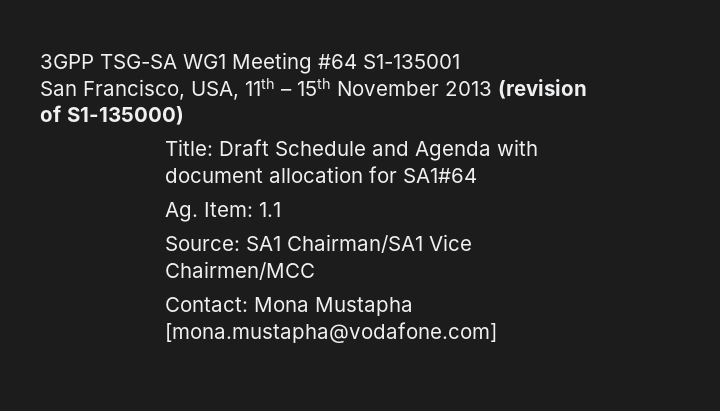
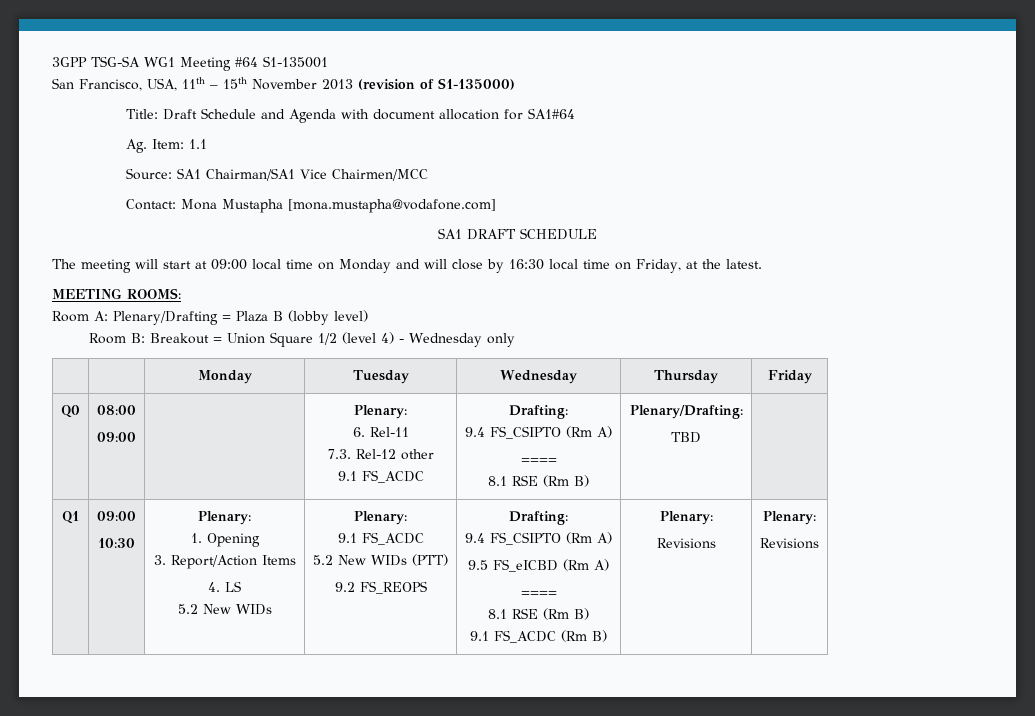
(497, 332) none -> [437,228,597,240] [52,259,762,273] [52,288,181,299] [52,310,368,325] [89,332,516,347] [197,370,252,384] [352,370,409,384] [500,370,578,384] [654,370,718,384] [767,370,812,384] [61,405,80,418] [97,405,136,415] [97,432,136,442] [354,405,407,419] [352,427,409,437] [327,449,434,460] [337,470,424,483] [509,405,568,419] [465,426,613,439] [520,458,557,464] [488,475,589,487] [629,405,743,419] [671,432,701,443] [62,511,79,524] [97,511,136,521] [98,538,135,548] [198,511,251,525] [190,533,260,547] [153,555,296,569] [208,581,241,592] [177,604,272,615] [354,511,407,525] [337,532,424,545] [313,554,448,566] [334,581,427,594] [509,511,568,525] [465,532,613,545] [468,559,610,572] [520,591,557,597] [488,608,589,620] [470,630,607,643] [659,511,713,525] [656,538,716,549] [763,511,816,525] [760,538,819,549] // SA1 DRAFT SCHEDULE // The meeting will start at 09:00 local time on Monday and will close by 16:30 local time on Friday, at the latest. // MEETING ROOMS: // Room A: Plenary/Drafting = Plaza B (lobby level) // Room B: Breakout = Union Square 1/2 (level 4) - Wednesday only // | | Monday | Tuesday | Wednesday | Thursday | Friday // Q0 | 08:00 // 09:00 | | Plenary: // 6. Rel-11 // 7.3. Rel-12 other // 9.1 FS_ACDC | Drafting: // 9.4 FS_CSIPTO (Rm A) // ==== // 8.1 RSE (Rm B) | Plenary/Drafting: // TBD | // Q1 | 09:00 // 10:30 | Plenary: // 1. Opening // 3. Report/Action Items // 4. LS // 5.2 New WIDs | Plenary: // 9.1 FS_ACDC // 5.2 New WIDs (PTT) // 9.2 FS_REOPS | Drafting: // 9.4 FS_CSIPTO (Rm A) // 9.5 FS_eICBD (Rm A) // ==== // 8.1 RSE (Rm B) // 9.1 FS_ACDC (Rm B) | Plenary: // Revisions | Plenary: // Revisions

